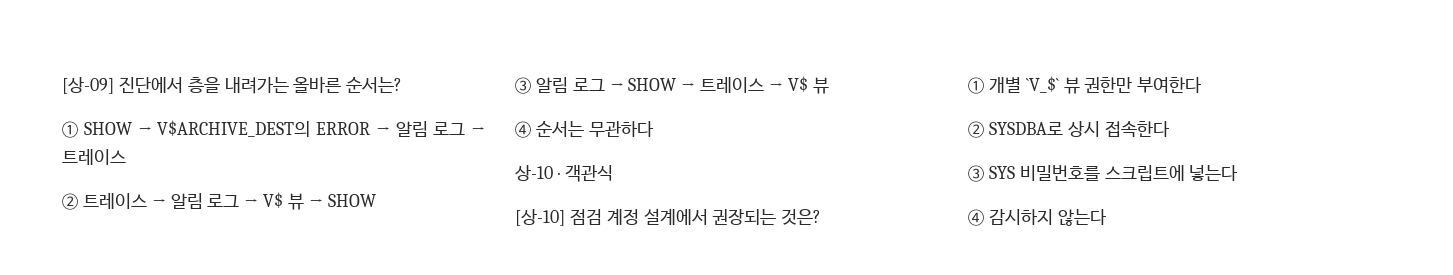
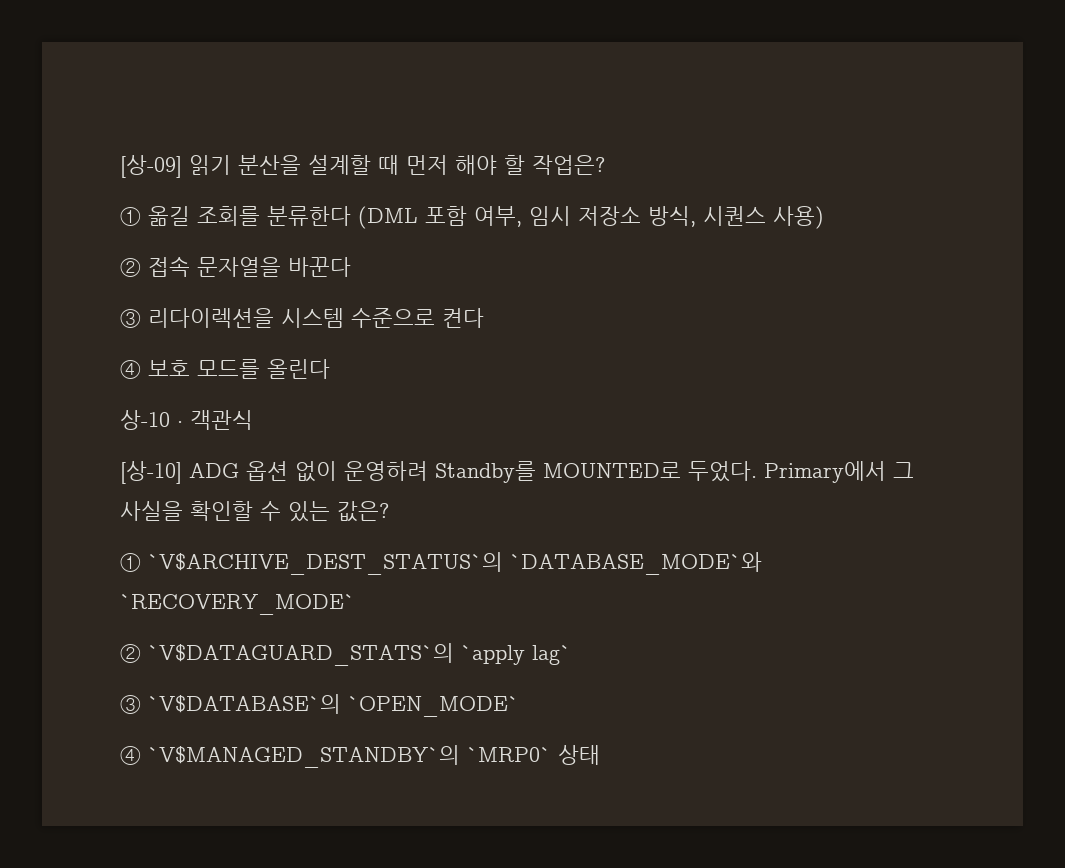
[118,76,403,94] [62,120,485,138] [62,149,126,165] [62,192,376,210] [515,76,829,94] [515,120,654,138] [515,165,613,182] [515,208,822,226] [968,76,1203,94] [968,121,1170,138] [968,165,1239,182] [968,209,1107,226] 진단에서 층을 내려가는 올바른 순서는? // ① SHOW → V$ARCHIVE_DEST의 ERROR → 알림 로그 → 트레이스 // ② 트레이스 → 알림 로그 → V$ 뷰 → SHOW // ③ 알림 로그 → SHOW → 트레이스 → V$ 뷰 // ④ 순서는 무관하다 // 상-10 · 객관식 // [상-10] 점검 계정 설계에서 권장되는 것은? // ① 개별 `V_$` 뷰 권한만 부여한다 // ② SYSDBA로 상시 접속한다 // ③ SYS 비밀번호를 스크립트에 넣는다 // ④ 감시하지 않는다 -> [189,155,605,175] [120,206,824,229] [120,256,351,277] [120,308,484,328] [120,359,330,379] [120,410,253,430] [120,461,914,484] [120,501,389,522] [120,552,762,575] [120,594,355,615] [120,643,571,666] [120,694,519,717] [120,745,600,768] 읽기 분산을 설계할 때 먼저 해야 할 작업은? // ① 옮길 조회를 분류한다 (DML 포함 여부, 임시 저장소 방식, 시퀀스 사용) // ② 접속 문자열을 바꾼다 // ③ 리다이렉션을 시스템 수준으로 켠다 // ④ 보호 모드를 올린다 // 상-10 · 객관식 // [상-10] ADG 옵션 없이 운영하려 Standby를 MOUNTED로 두었다. Primary에서 그 사실을 확인할 수 있는 값은? // ① `V$ARCHIVE_DEST_STATUS`의 `DATABASE_MODE`와 `RECOVERY_MODE` // ② `V$DATAGUARD_STATS`의 `apply lag` // ③ `V$DATABASE`의 `OPEN_MODE` // ④ `V$MANAGED_STANDBY`의 `MRP0` 상태

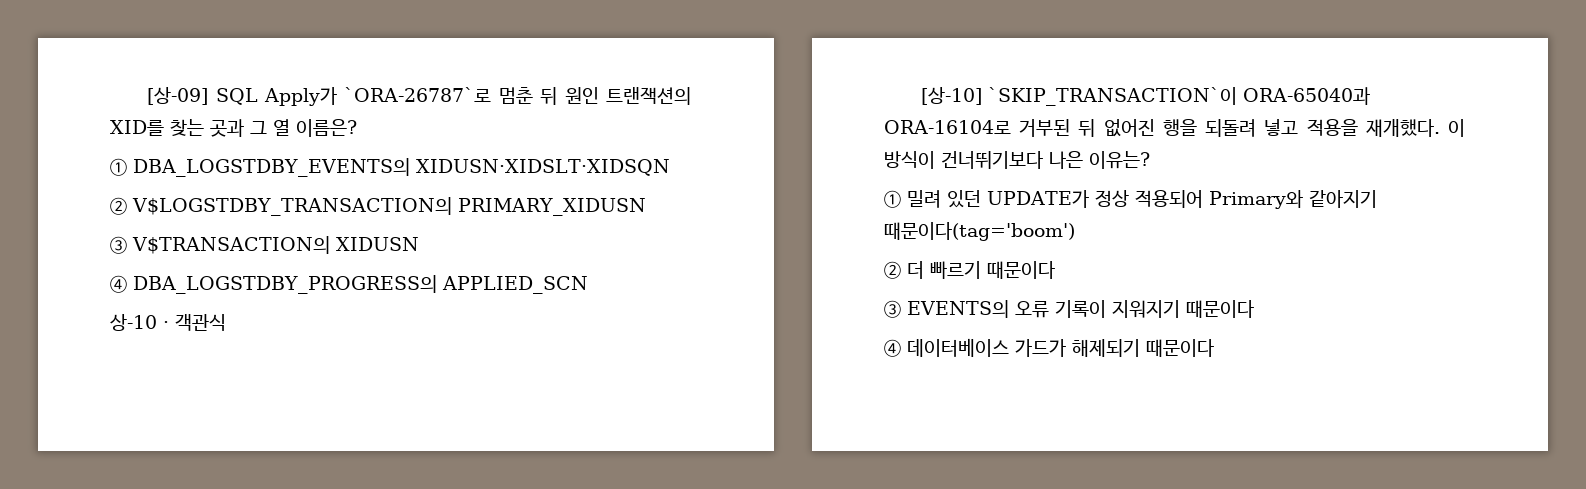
[189,155,605,175] [120,206,824,229] [120,256,351,277] [120,308,484,328] [120,359,330,379] [120,410,253,430] [120,461,914,484] [120,501,389,522] [120,552,762,575] [120,594,355,615] [120,643,571,666] [120,694,519,717] [120,745,600,768] 읽기 분산을 설계할 때 먼저 해야 할 작업은? // ① 옮길 조회를 분류한다 (DML 포함 여부, 임시 저장소 방식, 시퀀스 사용) // ② 접속 문자열을 바꾼다 // ③ 리다이렉션을 시스템 수준으로 켠다 // ④ 보호 모드를 올린다 // 상-10 · 객관식 // [상-10] ADG 옵션 없이 운영하려 Standby를 MOUNTED로 두었다. Primary에서 그 사실을 확인할 수 있는 값은? // ① `V$ARCHIVE_DEST_STATUS`의 `DATABASE_MODE`와 `RECOVERY_MODE` // ② `V$DATAGUARD_STATS`의 `apply lag` // ③ `V$DATABASE`의 `OPEN_MODE` // ④ `V$MANAGED_STANDBY`의 `MRP0` 상태 -> [215,87,691,106] [110,119,357,137] [110,158,670,177] [110,197,646,216] [110,236,419,254] [110,275,588,294] [110,314,226,331] [921,87,1371,106] [884,119,1465,137] [884,151,1150,169] [884,190,1377,209] [884,222,1075,241] [884,261,1055,279] [884,300,1254,318] [884,338,1214,357] SQL Apply가 `ORA-26787`로 멈춘 뒤 원인 트랜잭션의 XID를 찾는 곳과 그 열 이름은? // ① DBA_LOGSTDBY_EVENTS의 XIDUSN·XIDSLT·XIDSQN // ② V$LOGSTDBY_TRANSACTION의 PRIMARY_XIDUSN // ③ V$TRANSACTION의 XIDUSN // ④ DBA_LOGSTDBY_PROGRESS의 APPLIED_SCN // 상-10 · 객관식 // [상-10] `SKIP_TRANSACTION`이 ORA-65040과 ORA-16104로 거부된 뒤 없어진 행을 되돌려 넣고 적용을 재개했다. 이 방식이 건너뛰기보다 나은 이유는? // ① 밀려 있던 UPDATE가 정상 적용되어 Primary와 같아지기 때문이다(tag='boom') // ② 더 빠르기 때문이다 // ③ EVENTS의 오류 기록이 지워지기 때문이다 // ④ 데이터베이스 가드가 해제되기 때문이다

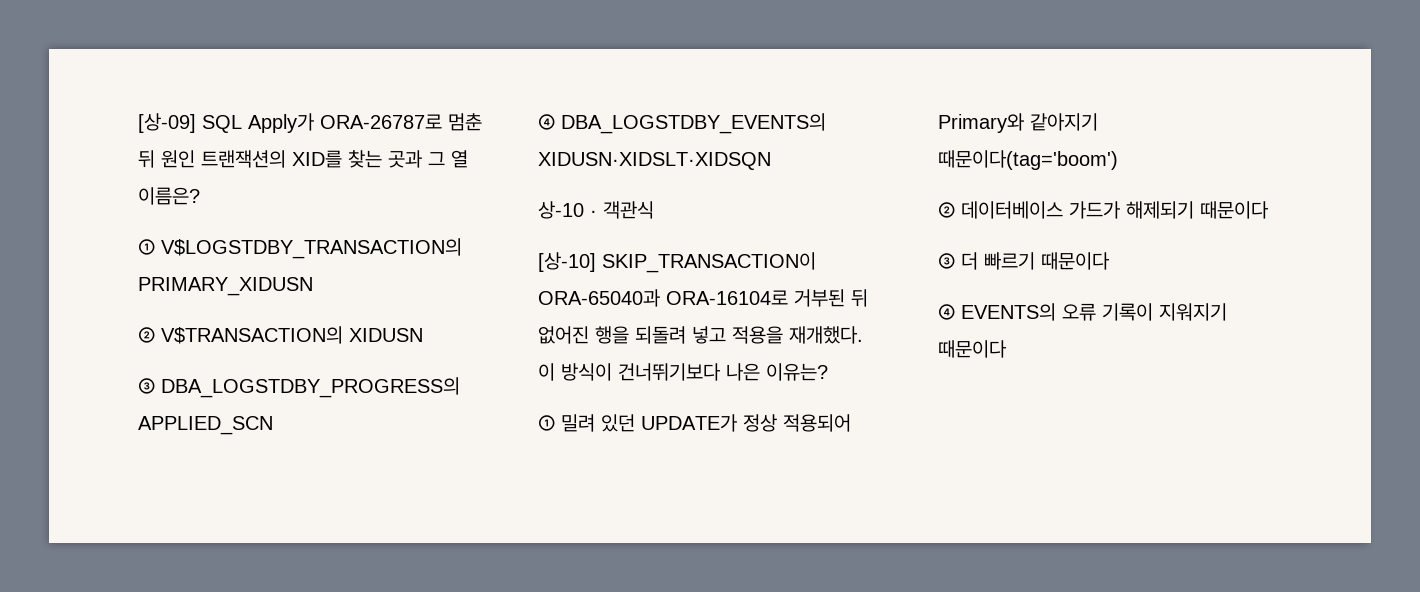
[344,87,492,102] `ORA-26787`로 -> [320,114,442,129] ORA-26787로
[133,158,670,177] [110,197,127,215] DBA_LOGSTDBY_EVENTS의 XIDUSN·XIDSLT·XIDSQN // ② -> (155, 247) none
[110,236,127,254] ③ -> [138,327,155,343] ②
[110,275,127,293] ④ -> [138,378,155,394] ③
(588, 285) none -> [538,113,826,134] [538,152,771,170] // ④ DBA_LOGSTDBY_EVENTS의 XIDUSN·XIDSLT·XIDSQN
[988,87,1238,106] `SKIP_TRANSACTION`이 -> [602,252,816,273] SKIP_TRANSACTION이
(901, 270) none -> [961,201,1269,219] [938,253,955,269] 데이터베이스 가드가 해제되기 때문이다 // ③
[884,300,901,318] ③ -> [938,304,955,320] ④
[884,338,1214,357] // ④ 데이터베이스 가드가 해제되기 때문이다 -> (1007, 349) none

